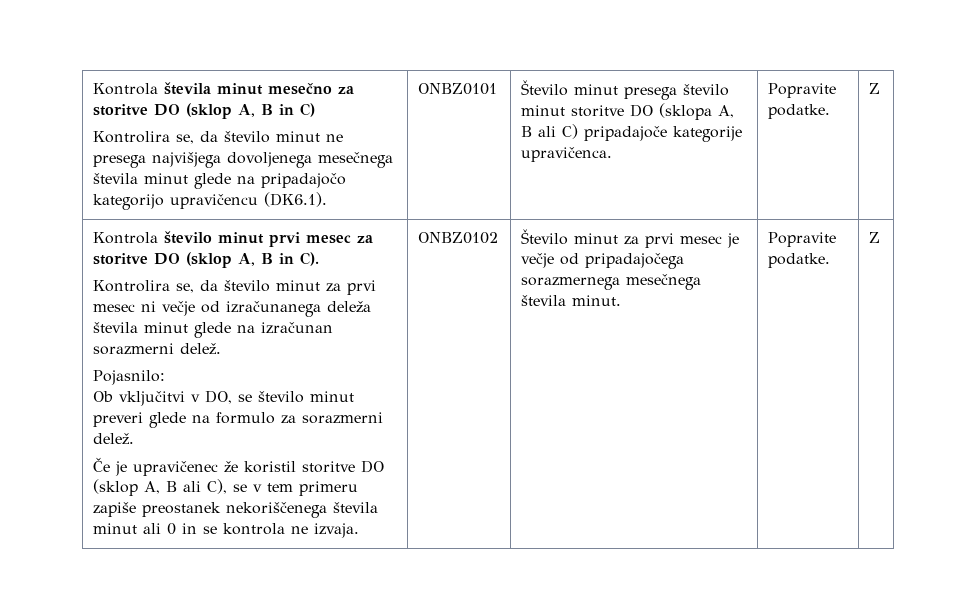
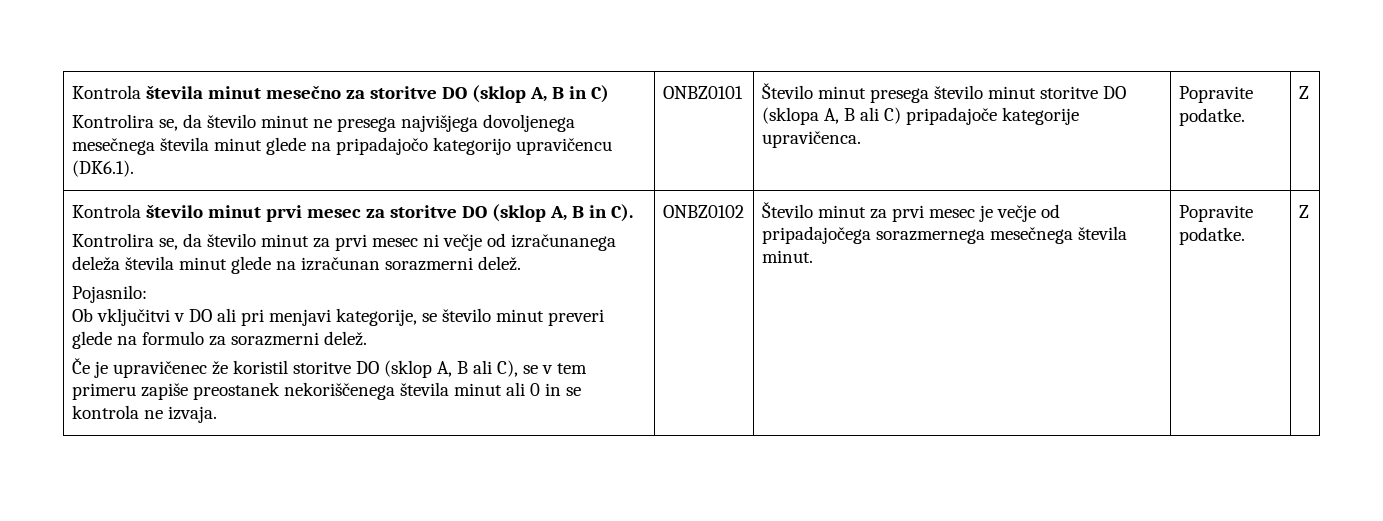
[205,390,233,404] DO, -> [188,308,417,326] DO ali pri menjavi kategorije,

